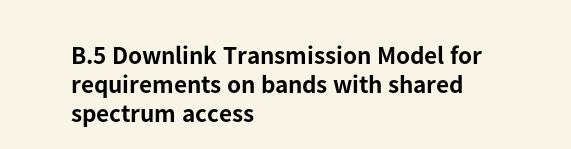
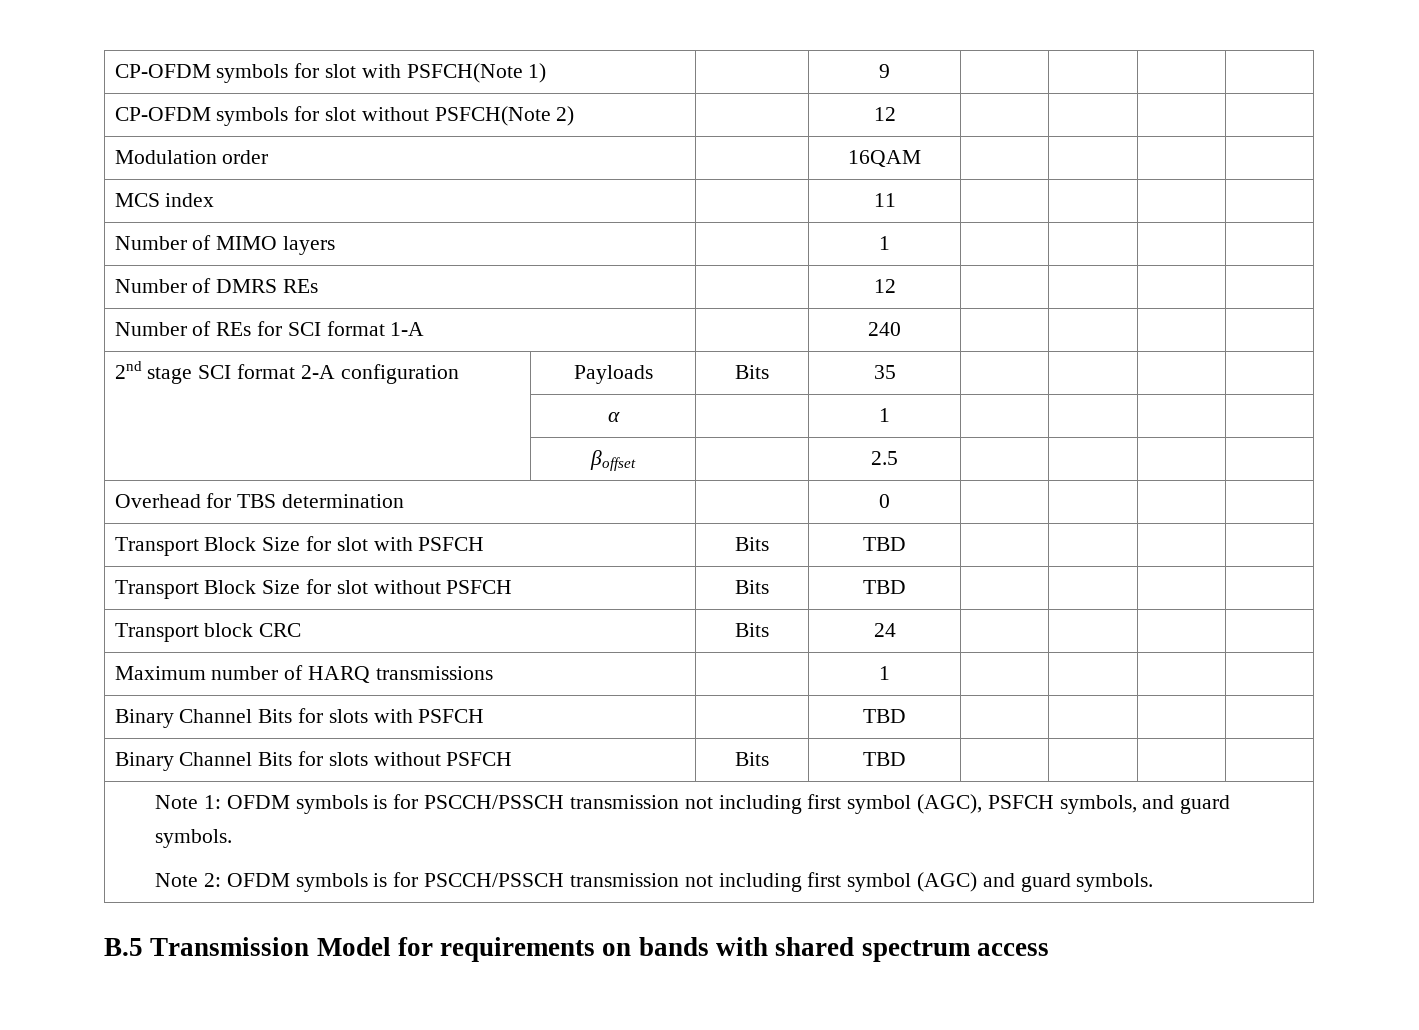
[71,45,218,64] B.5 Downlink -> [114,63,547,83] [879,64,890,78] [114,106,575,126] [873,107,896,121] [114,150,269,164] [848,150,921,167] [114,193,215,207] [873,193,896,207] [114,235,336,255] [879,236,890,250] [114,278,319,293] [873,279,896,293] [114,321,425,336] [868,322,901,336] [114,361,459,384] [573,365,653,384] [735,365,769,379] [873,365,896,379] [607,412,620,422] [879,408,890,422] [590,450,636,471] [871,451,898,465] [114,493,405,508] [879,494,890,508] [114,536,485,556] [735,537,769,551] [863,537,906,551] [114,579,513,599] [735,580,769,594] [863,580,906,594] [114,623,302,642] [735,623,769,637] [873,623,896,637] [114,665,493,683] [879,666,890,680] [114,708,485,728] [863,709,906,723] [114,751,513,771] [735,752,769,766] [863,752,906,766] [155,794,1231,814] [155,829,233,848] [155,872,1154,892] [104,938,143,956] CP-OFDM symbols for slot with PSFCH(Note 1) | | 9 | | | | // CP-OFDM symbols for slot without PSFCH(Note 2) | | 12 | | | | // Modulation order | | 16QAM | | | | // MCS index | | 11 | | | | // Number of MIMO layers | | 1 | | | | // Number of DMRS REs | | 12 | | | | // Number of REs for SCI format 1-A | | 240 | | | | // 2nd stage SCI format 2-A configuration | Payloads | Bits | 35 | | | | // | α | | 1 | | | | // | βoffset | | 2.5 | | | | // Overhead for TBS determination | | 0 | | | | // Transport Block Size for slot with PSFCH | Bits | TBD | | | | // Transport Block Size for slot without PSFCH | Bits | TBD | | | | // Transport block CRC | Bits | 24 | | | | // Maximum number of HARQ transmissions | | 1 | | | | // Binary Channel Bits for slots with PSFCH | | TBD | | | | // Binary Channel Bits for slots without PSFCH | Bits | TBD | | | | // Note 1: OFDM symbols is for PSCCH/PSSCH transmission not including first symbol (AGC), PSFCH symbols, and guard symbols. // Note 2: OFDM symbols is for PSCCH/PSSCH transmission not including first symbol (AGC) and guard symbols. // B.5

